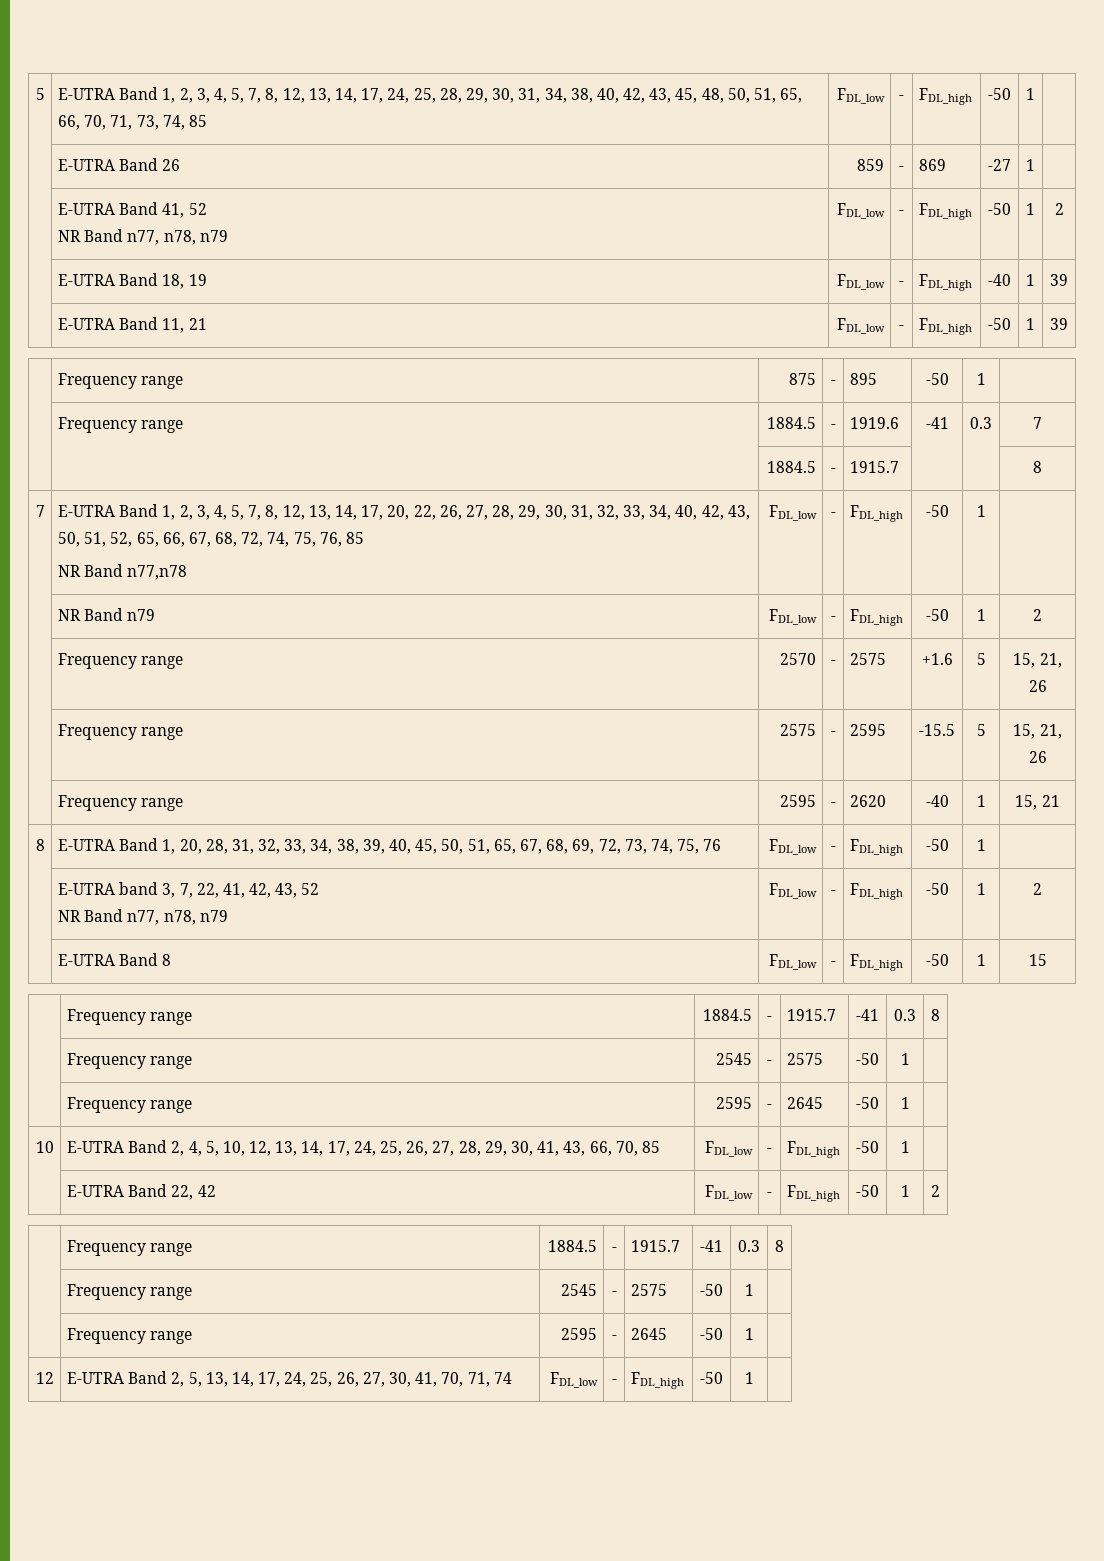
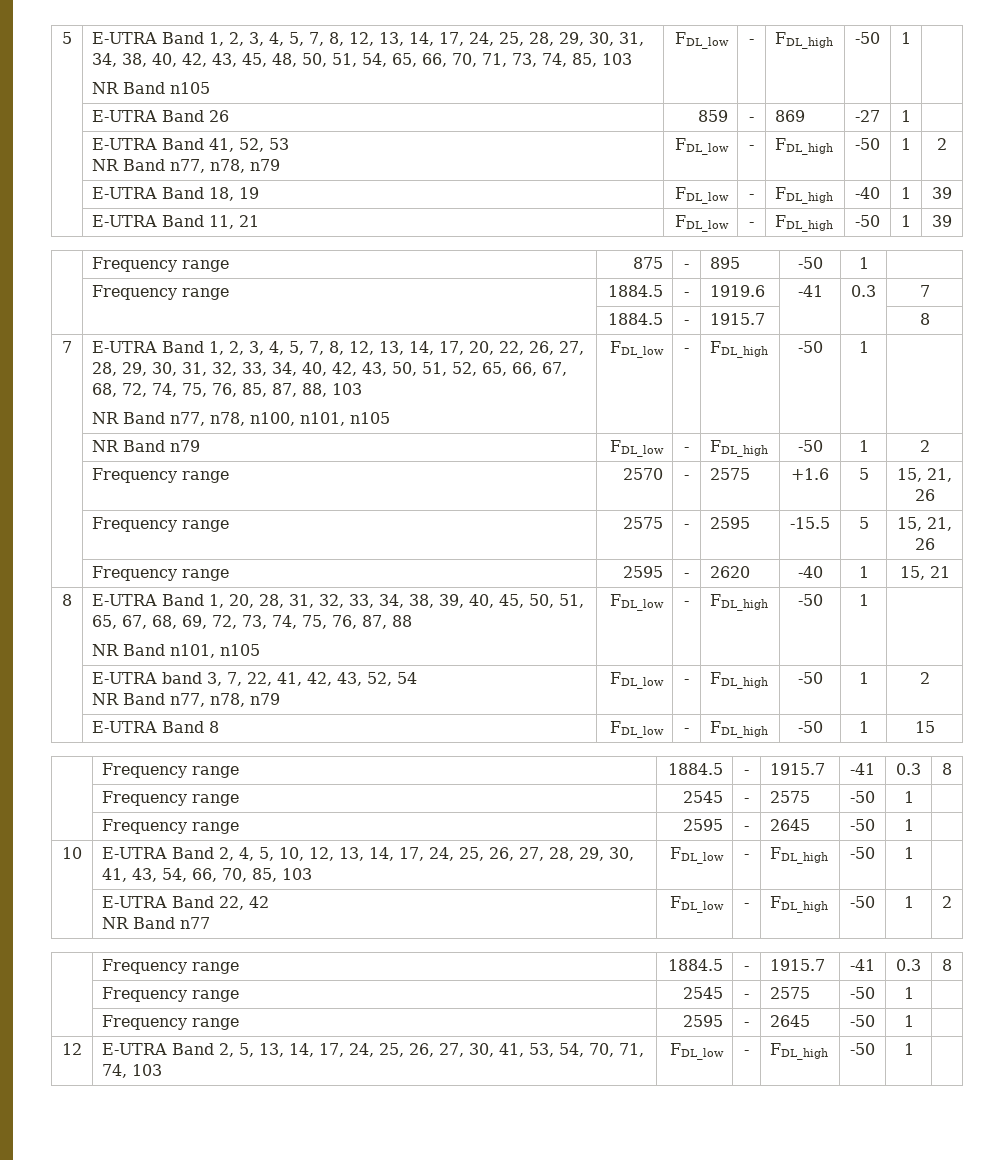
(776, 95) none -> [362,53,388,67] 54,
[188,115,207,127] 85 -> [572,53,633,67] [92,82,211,94] 85, 103 // NR Band n105
[188,203,207,215] 52 -> [239,138,290,152] 52, 53
[346,532,365,544] [57,564,188,580] 85 // NR Band n77,n78 -> [242,383,363,397] [92,412,391,426] 85, 87, 88, 103 // NR Band n77, n78, n100, n101, n105
[703,839,722,851] 76 -> [332,615,413,629] [92,644,261,658] 76, 87, 88 // NR Band n101, n105
[301,883,320,895] 52 -> [367,672,418,686] 52, 54
[589,1141,660,1156] 66, 70, 85 -> [162,868,313,882] 54, 66, 70, 85, 103
(216, 1191) none -> [102,917,211,929] // NR Band n77
[441,1372,512,1387] 70, 71, 74 -> [529,1043,645,1057] [102,1064,163,1078] 53, 54, 70, 71, 74, 103

